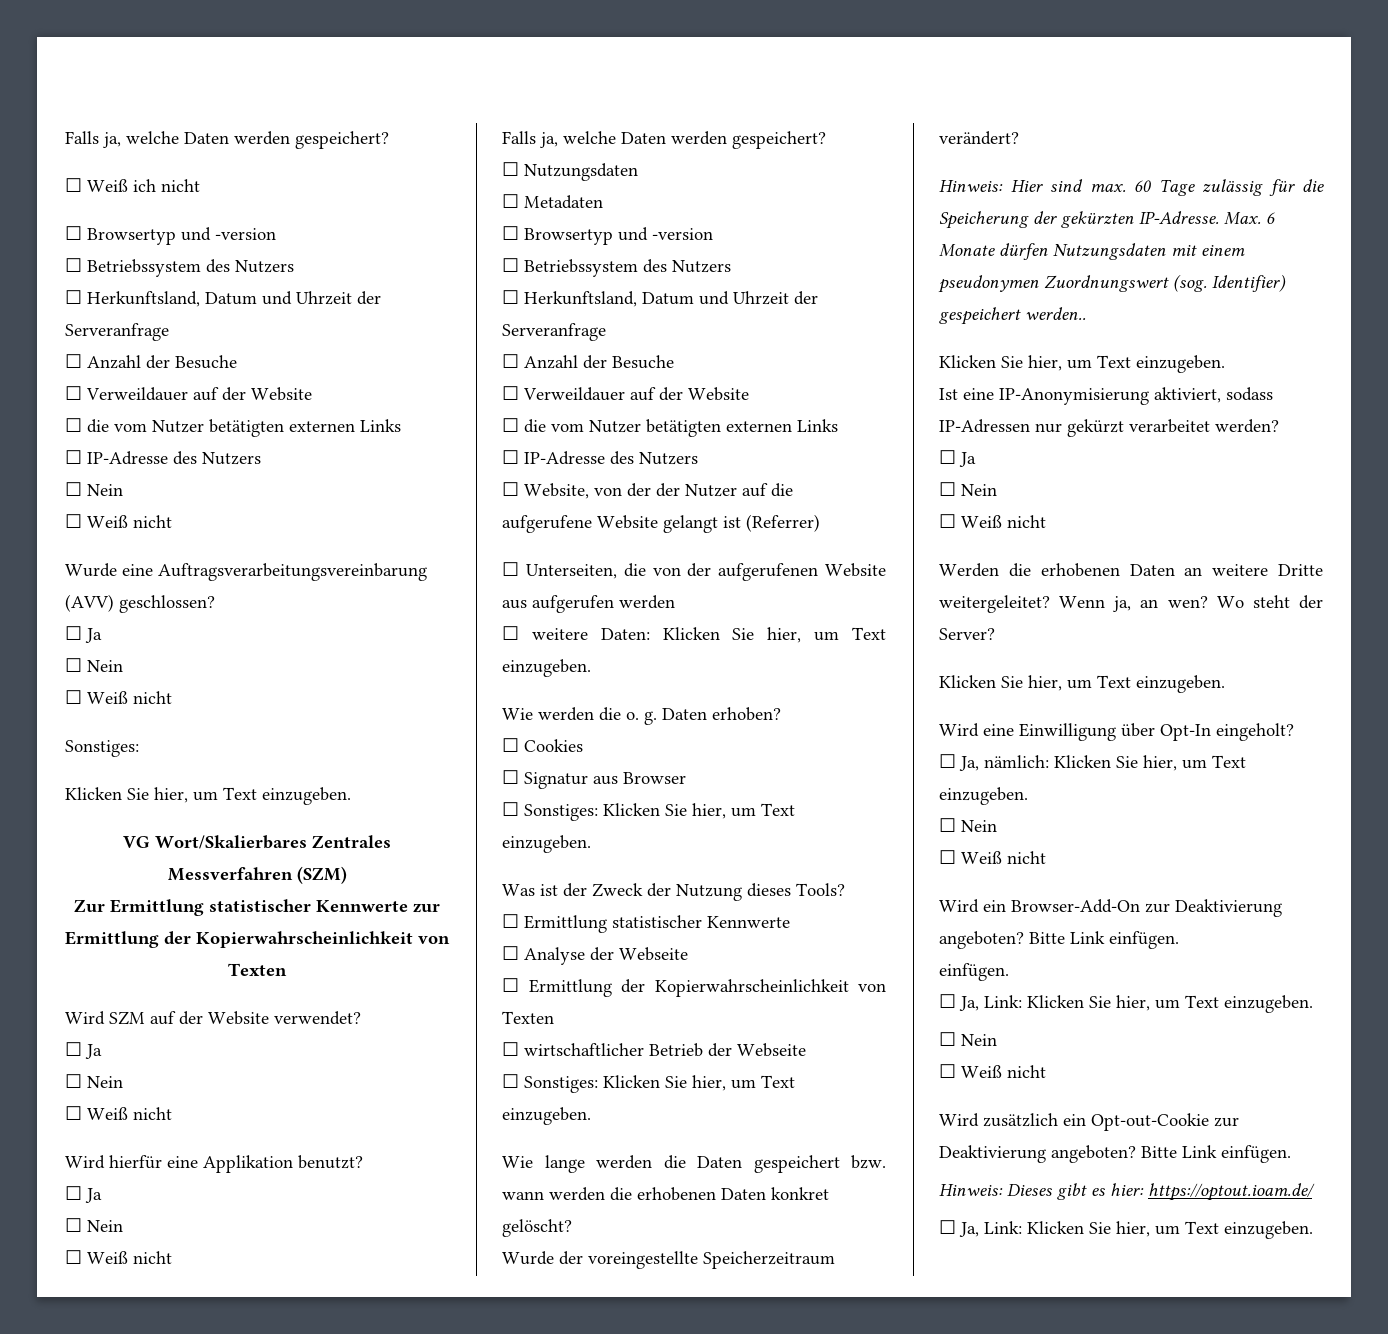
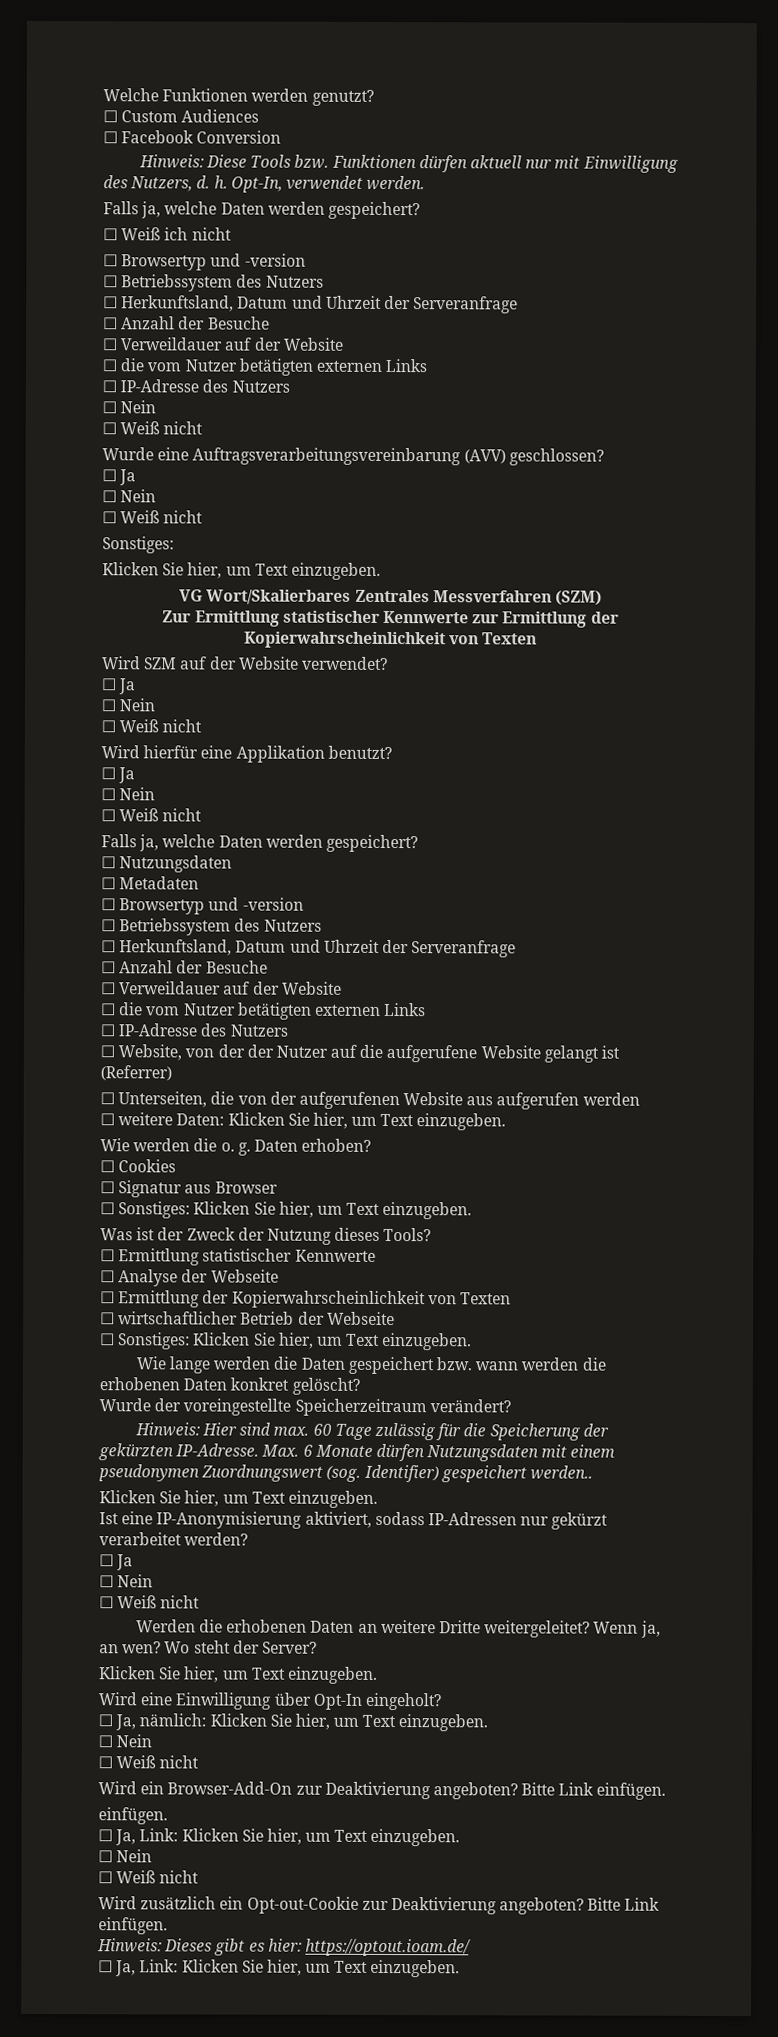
(65, 137) none -> [103,88,374,106] [103,109,260,123] [103,130,282,144] [138,154,679,173] [103,175,426,193] Welche Funktionen werden genutzt? // ☐ Custom Audiences // ☐ Facebook Conversion // Hinweis: Diese Tools bzw. Funktionen dürfen aktuell nur mit Einwilligung des Nutzers, d. h. Opt-In, verwendet werden. //

